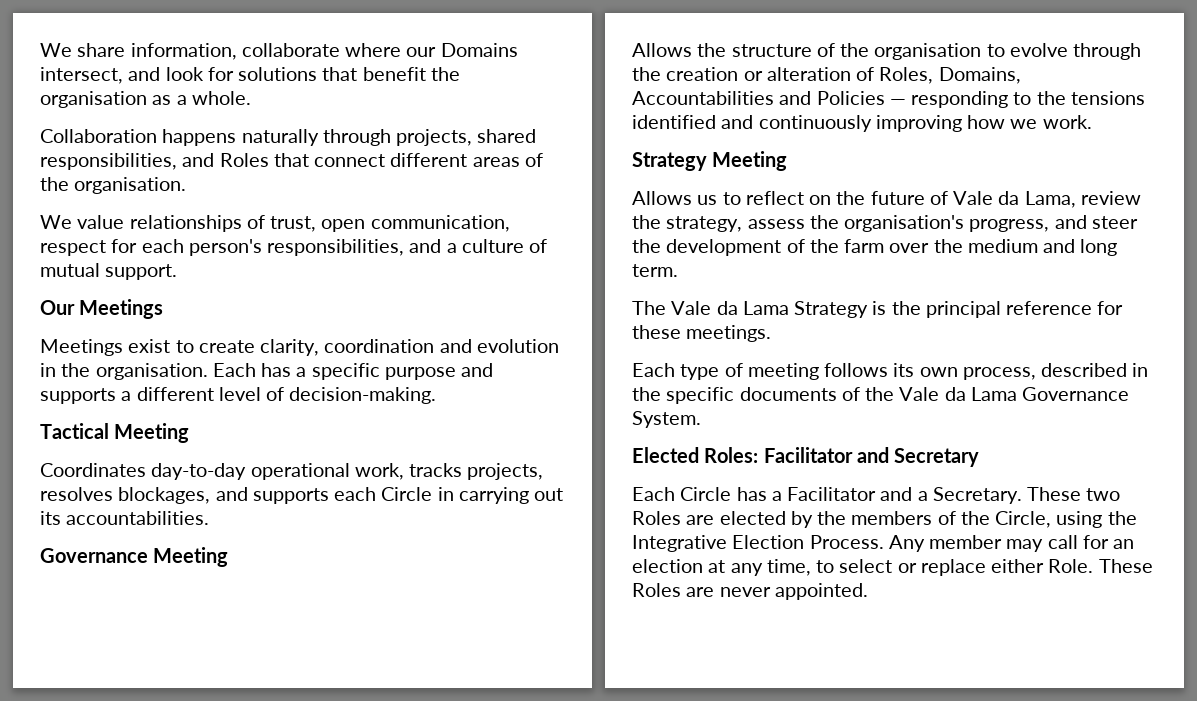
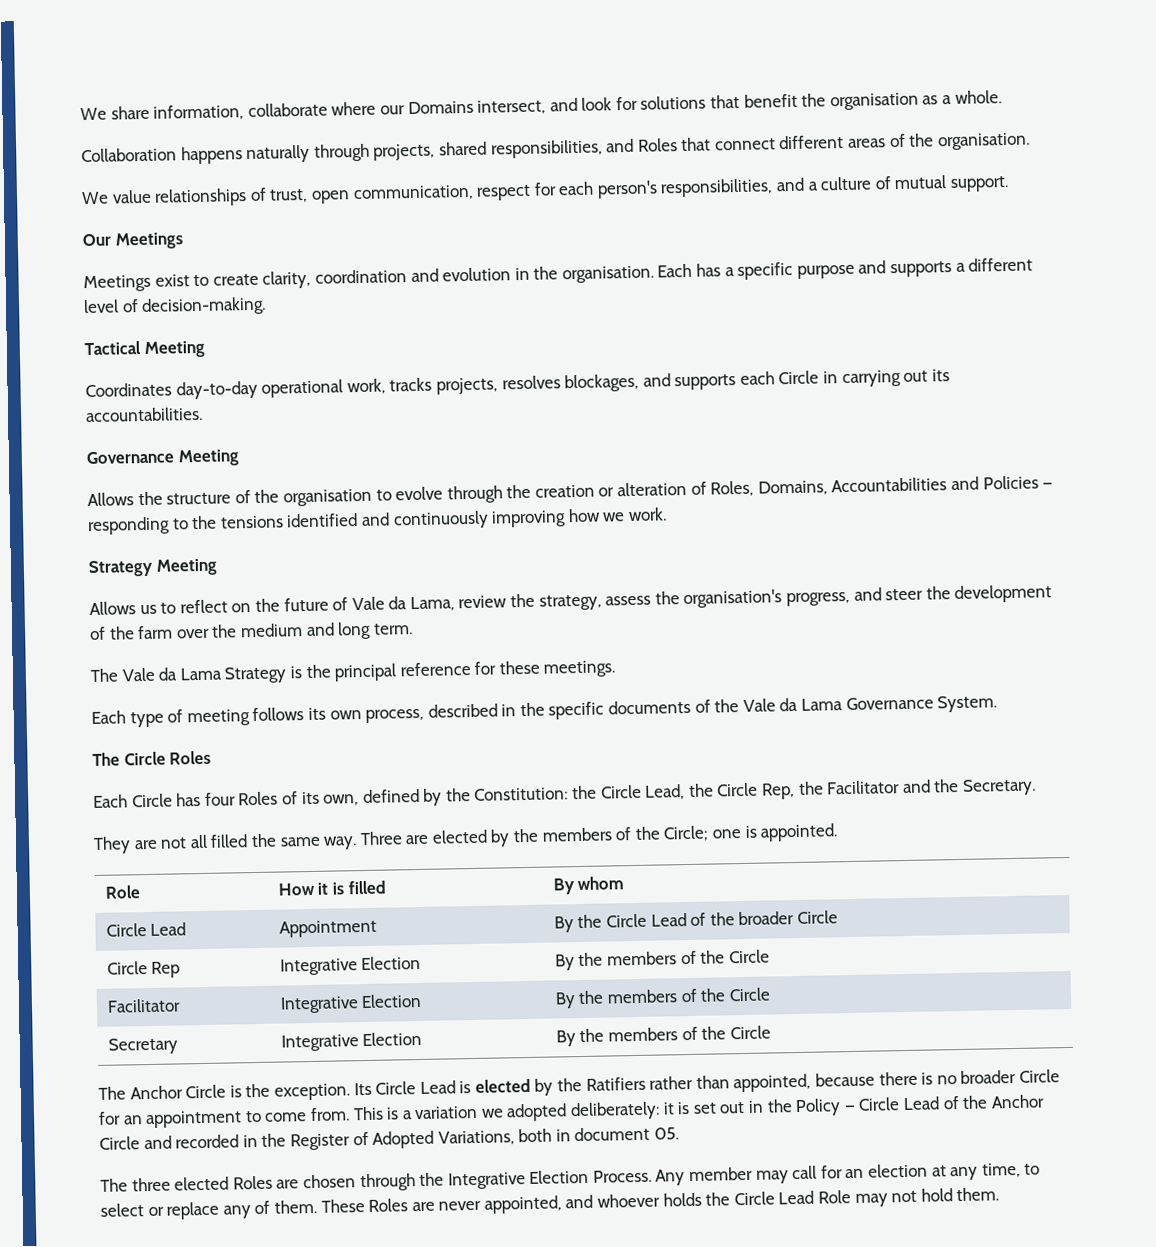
[632,447,980,467] [632,487,928,501] Elected Roles: Facilitator and Secretary // Each Circle has a Facilitator and a -> [92,750,212,767] [93,778,960,808] The Circle Roles // Each Circle has four Roles of its own, defined by the Constitution: the Circle Lead, the Circle Rep, the Facilitator and the
[1027,487,1121,501] [632,511,681,525] These two Roles -> [93,831,403,854] // They are not all filled the same way. Three
[995,511,1103,528] Circle, using -> [663,823,839,842] [104,885,141,899] [277,880,386,896] [552,876,625,895] [105,922,187,937] [278,919,377,938] [553,910,838,933] [106,961,181,978] [279,955,422,976] [554,949,770,971] [106,998,181,1013] [279,993,423,1014] [554,987,771,1009] [107,1037,178,1055] [280,1031,423,1052] [555,1025,771,1047] [98,1069,1060,1101] [98,1094,1045,1129] [99,1126,680,1151] [100,1173,416,1192] Circle; one is appointed. // Role | How it is filled | By whom // Circle Lead | Appointment | By the Circle Lead of the broader Circle // Circle Rep | Integrative Election | By the members of the Circle // Facilitator | Integrative Election | By the members of the Circle // Secretary | Integrative Election | By the members of the Circle // The Anchor Circle is the exception. Its Circle Lead is elected by the Ratifiers rather than appointed, because there is no broader Circle for an appointment to come from. This is a variation we adopted deliberately: it is set out in the Policy — Circle Lead of the Anchor Circle and recorded in the Register of Adopted Variations, both in document 05. // The three elected Roles are chosen through
[991,559,1094,573] either Role. -> [222,1199,317,1219] any of them.
[774,583,868,600] appointed. -> [483,1187,1000,1214] appointed, and whoever holds the Circle Lead Role may not hold them.

